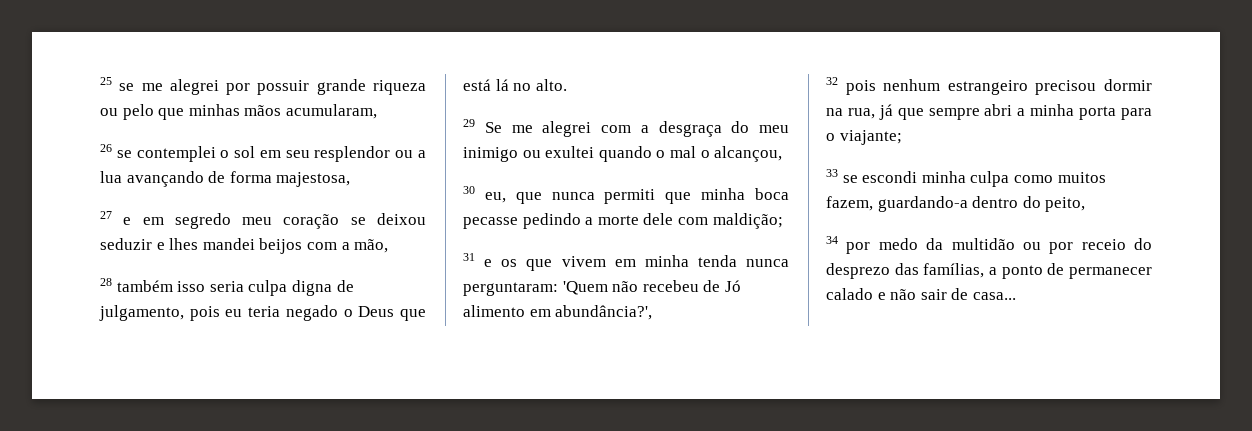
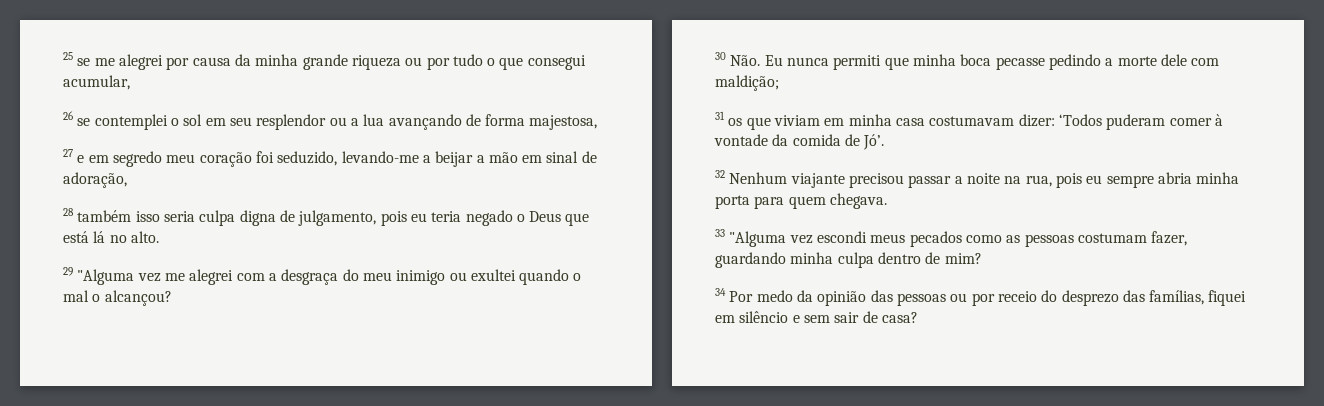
[257,79,426,95] [100,104,377,120] possuir grande riqueza ou pelo que minhas mãos acumularam, -> [192,54,586,70] [63,75,130,90] causa da minha grande riqueza ou por tudo o que consegui acumular,
[350,213,426,225] [100,238,389,254] se deixou seduzir e lhes mandei beijos com a mão, -> [255,151,597,167] [63,172,127,188] foi seduzido, levando-me a beijar a mão em sinal de adoração,
[484,122,502,133] Se -> [77,269,161,285] "Alguma vez
[714,146,783,162] alcançou, -> [104,290,172,306] alcançou?
[484,192,542,204] eu, que -> [730,55,783,66] Não. Eu
[484,259,493,267] e -> (725, 115) none
[561,256,606,267] vivem -> [773,115,820,126] viviam
[697,255,789,267] [463,280,741,296] [463,305,653,320] [826,77,1152,95] [826,104,1026,120] tenda nunca perguntaram: 'Quem não recebeu de Jó alimento em abundância?', // 32 pois nenhum estrangeiro precisou dormir na rua, já que sempre abri a -> [895,114,1223,130] [714,134,885,150] [715,170,1192,188] casa costumavam dizer: ‘Todos puderam comer à vontade da comida de Jó’. // 32 Nenhum viajante precisou passar a noite na rua, pois eu sempre abria
[826,130,902,145] o viajante; -> [788,193,887,209] quem chegava.
[842,171,1106,187] [826,196,1086,212] se escondi minha culpa como muitos fazem, guardando-a dentro do peito, -> [729,231,1188,247] [715,252,982,268] "Alguma vez escondi meus pecados como as pessoas costumam fazer, guardando minha culpa dentro de mim?
[846,242,871,254] por -> [729,291,754,302] Por
[951,238,1015,250] multidão -> [817,290,946,306] opinião das pessoas
[989,263,1152,279] [826,288,917,300] a ponto de permanecer calado e não -> [1208,290,1247,306] [715,311,830,323] fiquei em silêncio e sem
[972,292,1016,300] casa... -> [881,312,918,323] casa?

